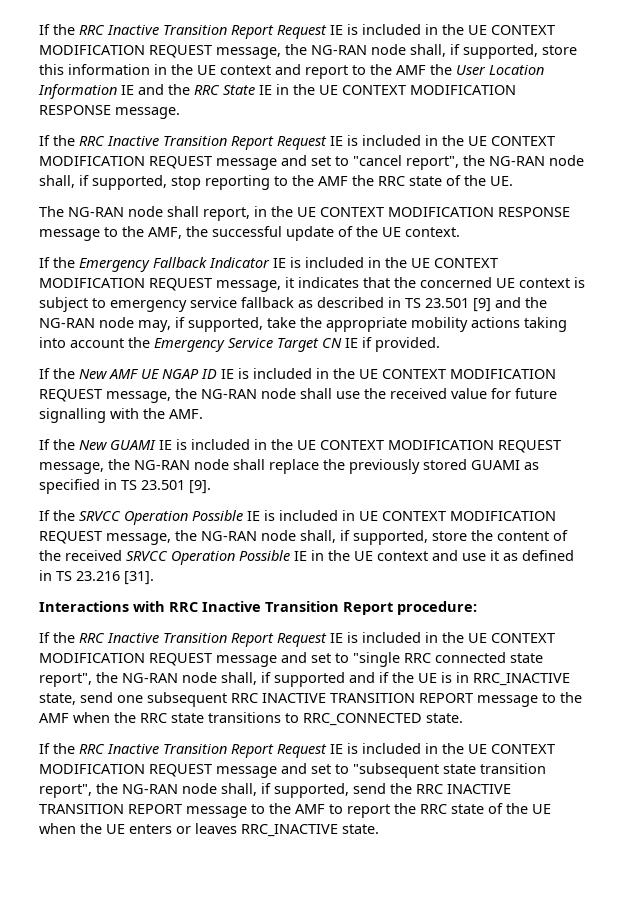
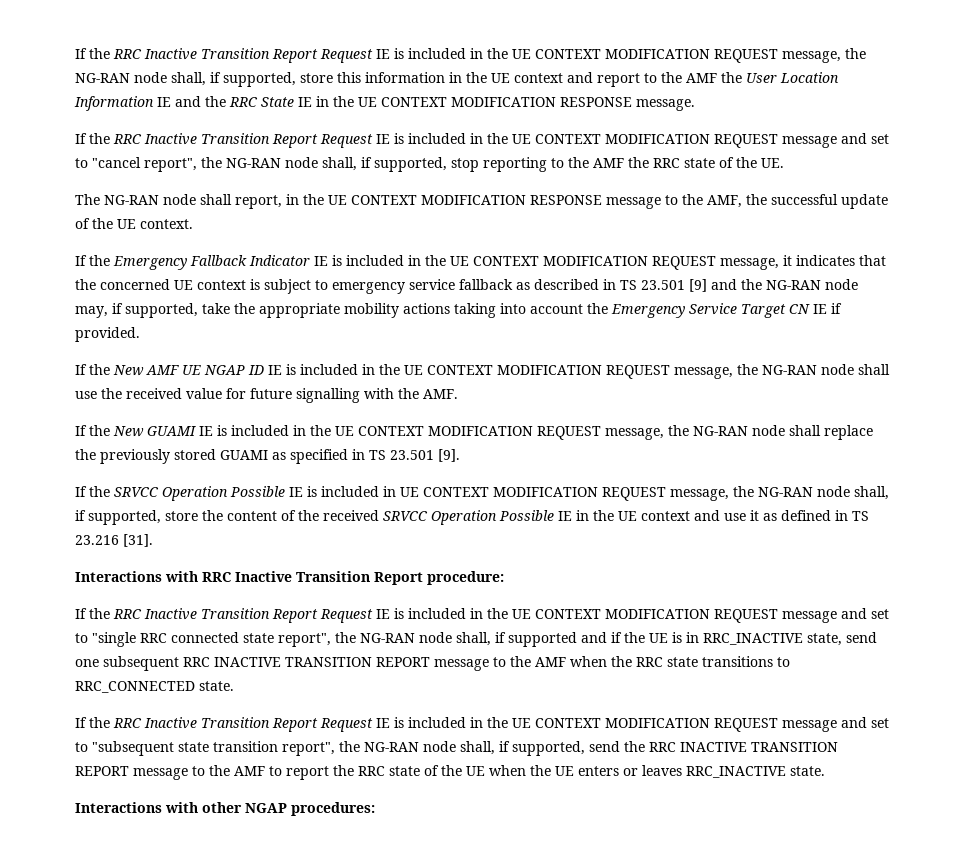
(379, 829) none -> [75,802,375,816] // Interactions with other NGAP procedures:

